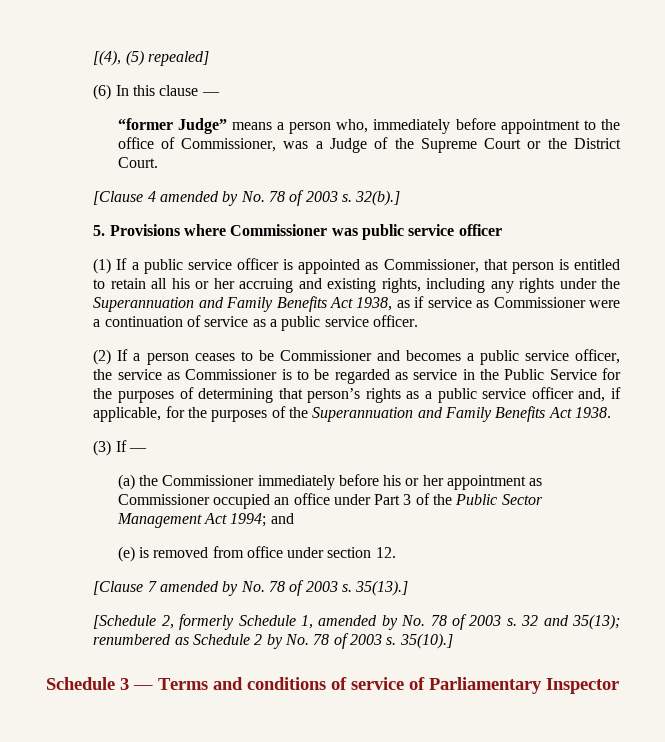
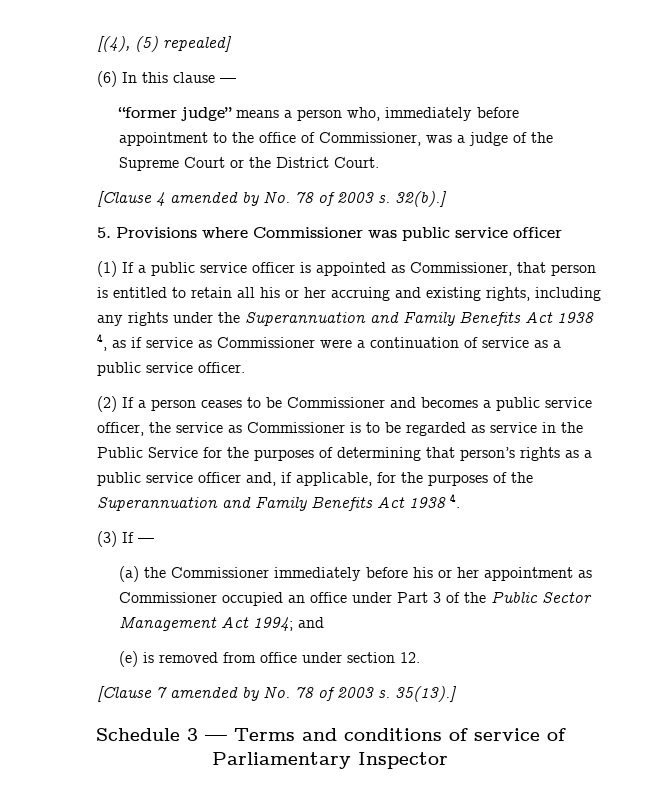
[177,118,227,134] Judge” -> [180,107,232,121] judge”
[329,138,367,153] Judge -> [468,132,508,146] judge
[356,297,393,311] 1938, -> [557,312,595,323] [97,333,108,351] 1938 4,
[574,407,611,418] 1938. -> [409,493,461,508] 1938 4.
[93,614,620,630] [93,633,453,649] // [Schedule 2, formerly Schedule 1, amended by No. 78 of 2003 s. 32 and 35(13); renumbered as Schedule 2 by No. 78 of 2003 s. 35(10).] -> (458, 694) none

